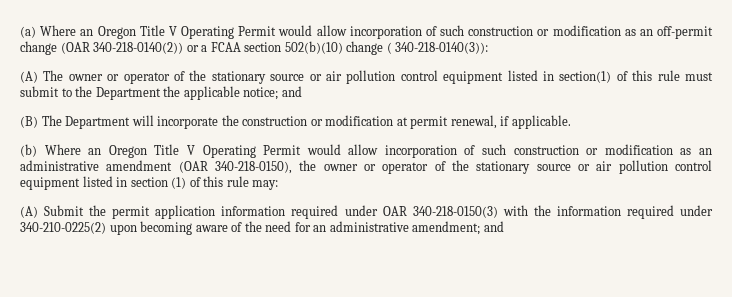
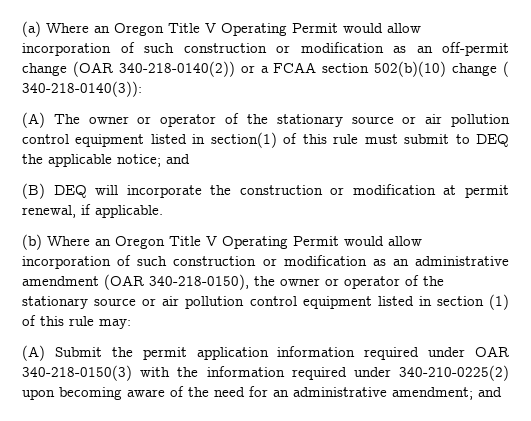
[75,86,161,100] the Department -> [475,134,509,147] DEQ
[41,115,131,129] The Department -> [53,185,87,198] DEQ

